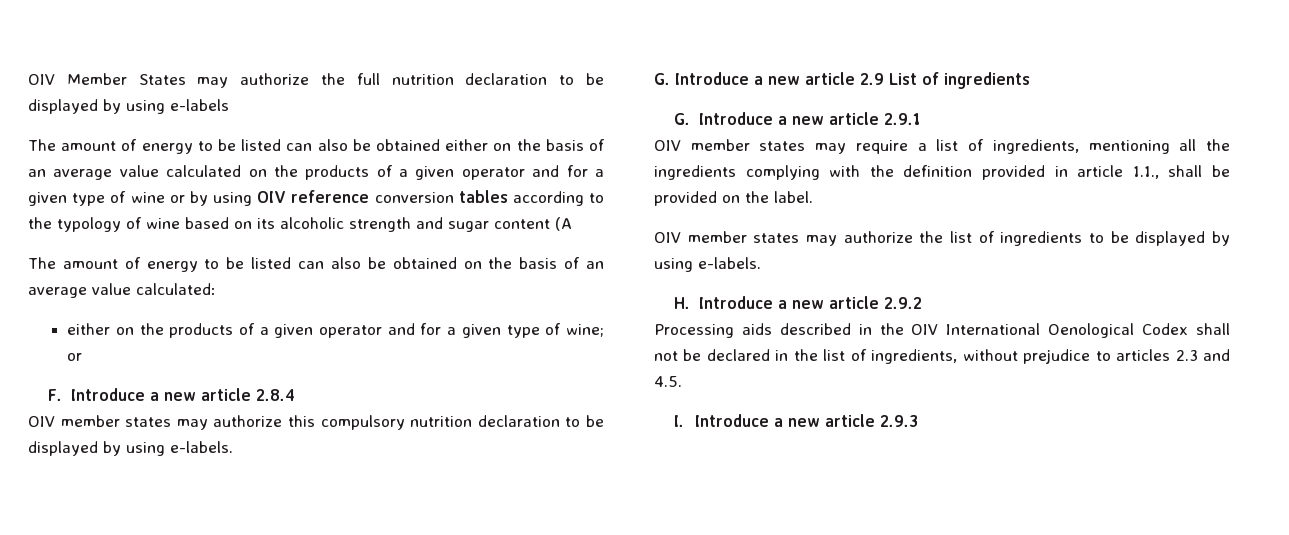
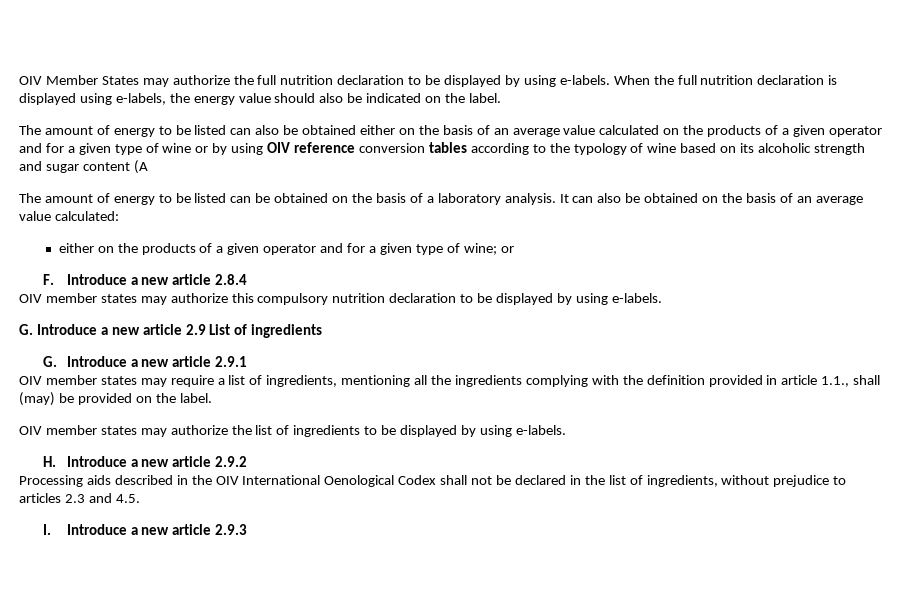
[170,99,229,111] e-labels -> [559,75,838,85] [19,93,501,105] e-labels. When the full nutrition declaration is displayed using e-labels, the energy value should also be indicated on the label.
(325, 265) none -> [255,193,594,205] be obtained on the basis of a laboratory analysis. It can
(1203, 171) none -> [19,392,55,406] (may)

